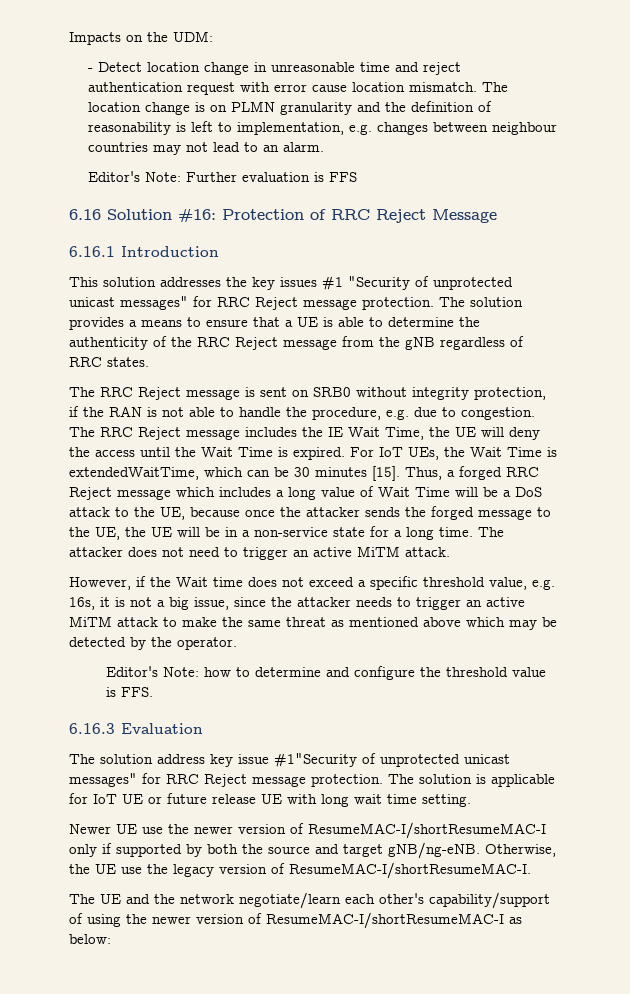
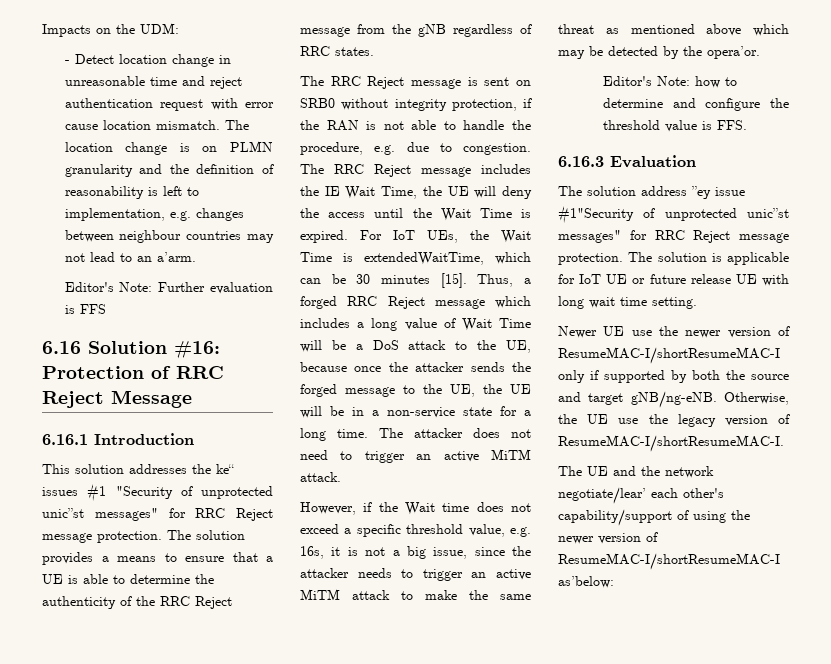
[282,142,324,152] alarm. -> [156,252,196,262] a’arm.
[252,277,275,290] key -> [216,464,234,474] ke“
[69,297,115,307] unicast -> [42,508,84,518] unic”st
[177,637,237,650] operator. -> [707,46,760,59] opera’or.
[210,754,233,767] key -> [692,186,711,199] ”ey
[464,754,510,764] unicast -> [747,208,789,218] unic”st
[239,892,341,909] negotiate/learn -> [558,487,646,504] negotiate/lear’
[509,917,522,924] [69,934,111,944] as below: -> [558,576,614,588] as’below:

